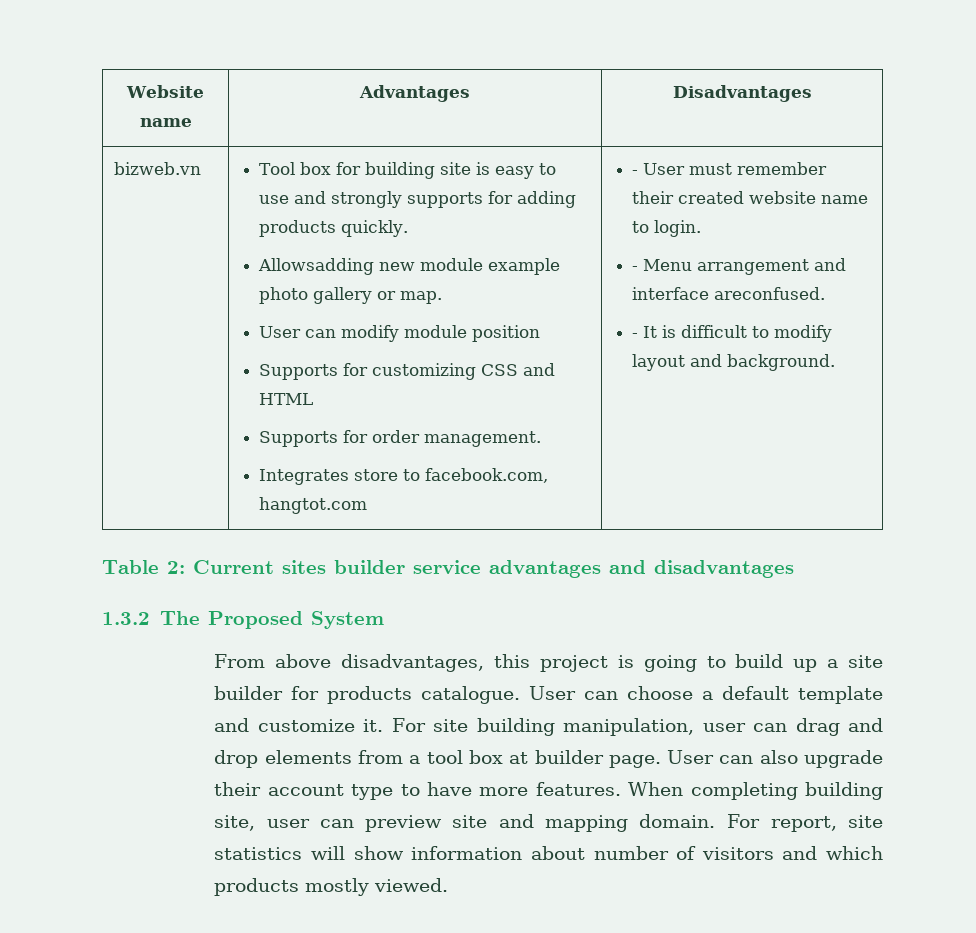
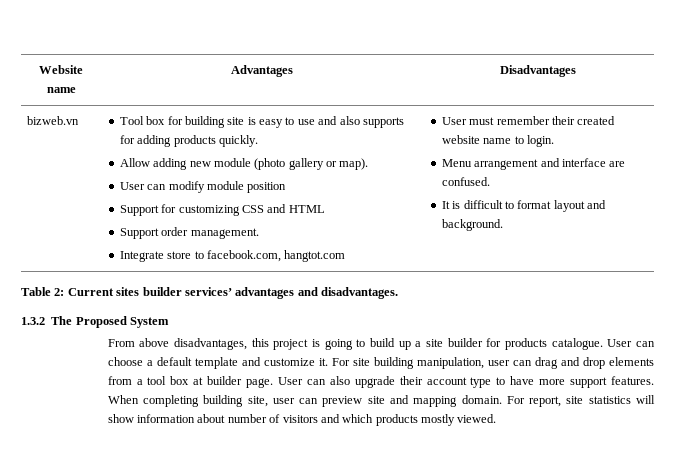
[330,191,402,208] strongly -> [339,116,360,125] also
[257,258,560,275] [258,287,308,304] Allowsadding new module example photo -> [119,158,286,170] Allow adding new module (photo
[399,291,442,304] map. -> [339,158,369,170] map).
[258,364,338,380] Supports -> [119,205,159,216] Support
[258,430,368,447] Supports for -> [119,228,159,239] Support
[258,469,349,485] Integrates -> [119,251,164,262] Integrate
[631,170,638,175] - -> (346, 256) none
[631,266,638,271] - -> (554, 141) none
[713,287,825,300] [631,333,638,338] areconfused. // - -> [609,161,626,167] [441,177,490,186] are confused. //
[773,325,832,342] modify -> [517,200,552,209] format
[413,560,481,574] service -> [184,287,232,296] services’
[654,560,794,578] disadvantages -> [321,287,398,299] disadvantages.
(529, 791) none -> [570,377,608,388] support

